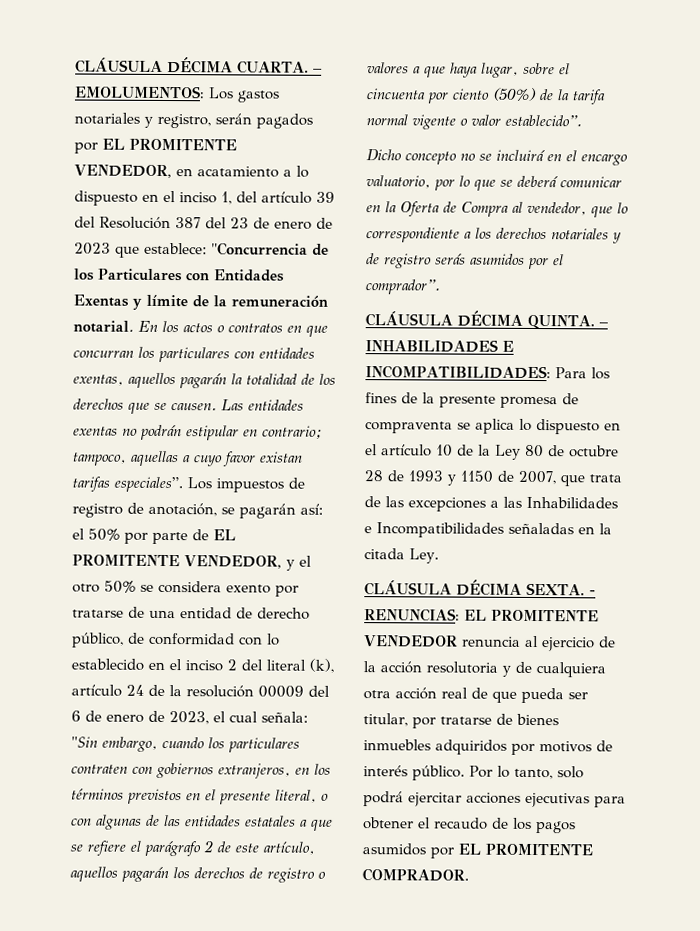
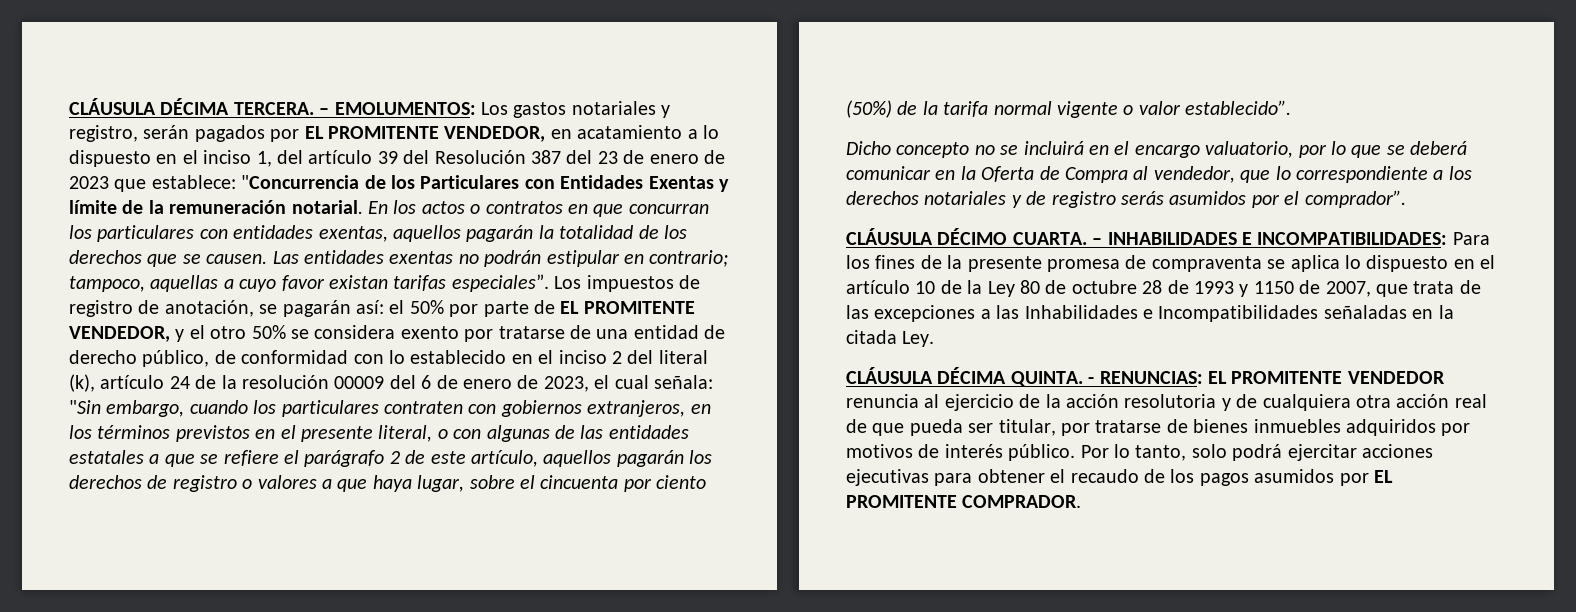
[75,57,309,74] CLÁUSULA DÉCIMA CUARTA. -> [69,98,314,115] CLÁUSULA DÉCIMA TERCERA.
[457,310,595,330] DÉCIMA QUINTA. -> [937,228,1087,245] DÉCIMO CUARTA.
[526,582,585,596] SEXTA. -> [1010,371,1083,387] QUINTA.

